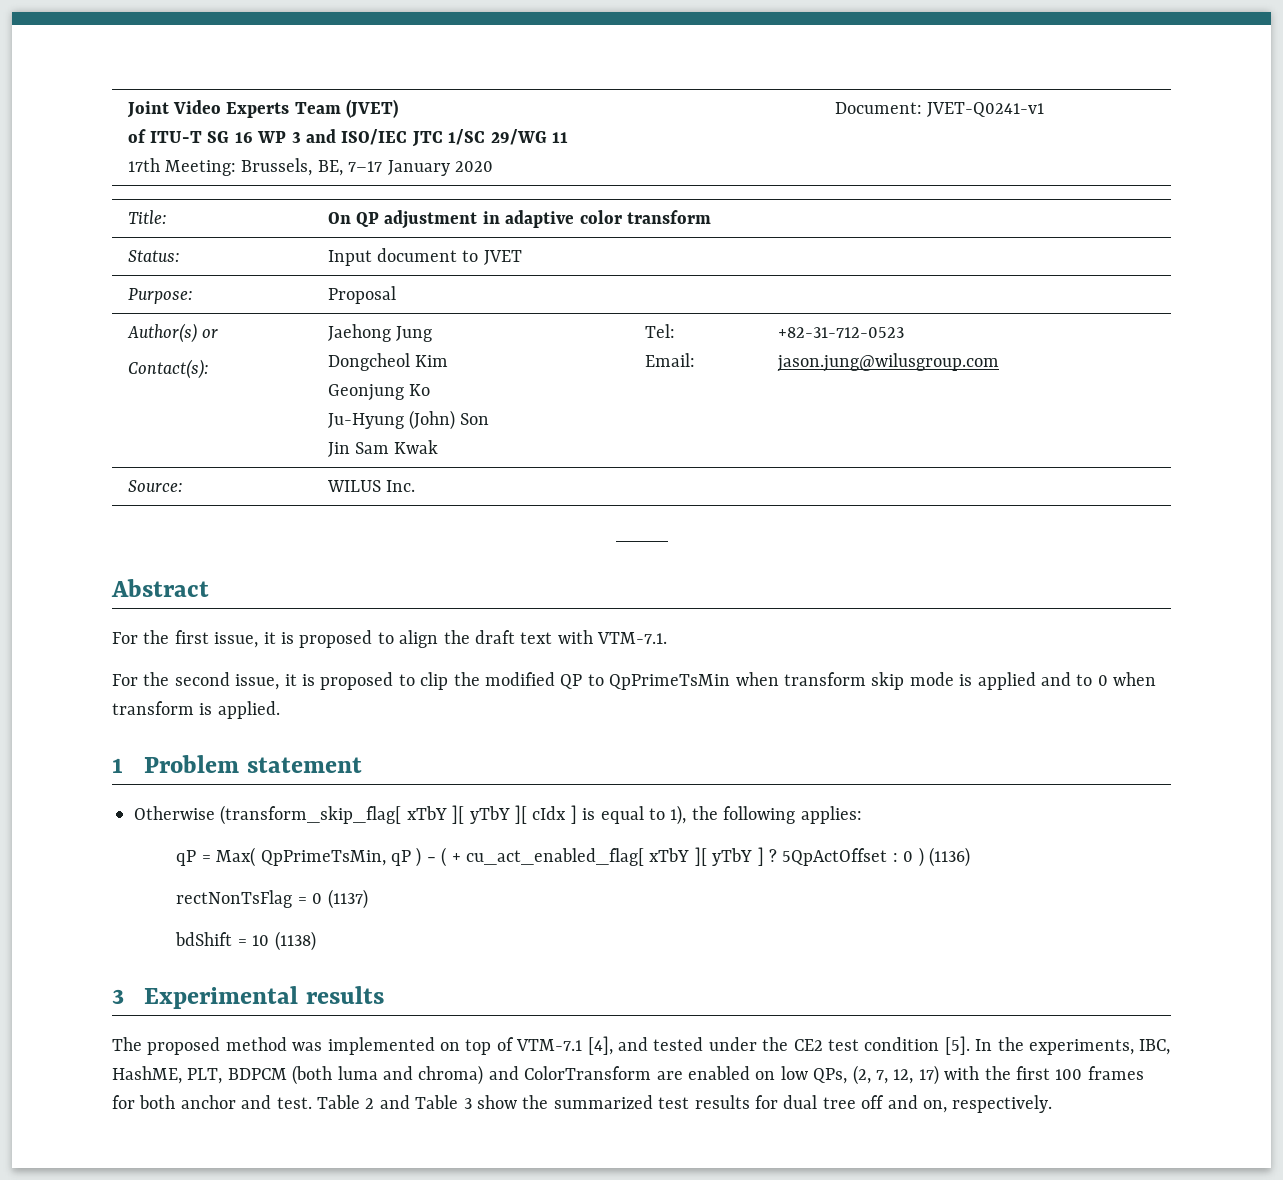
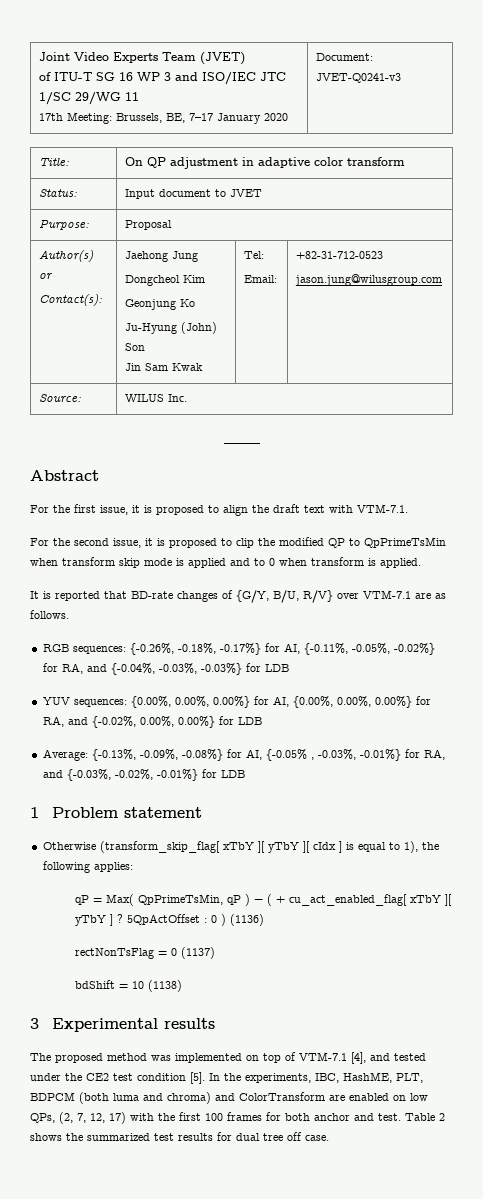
[926,102,1044,117] JVET-Q0241-v1 -> [315,73,401,83] JVET-Q0241-v3
(280, 710) none -> [30,590,446,603] [30,610,69,619] [42,643,435,655] [42,663,289,675] [42,696,431,708] [42,716,262,728] [42,749,445,761] [42,769,245,781] // It is reported that BD-rate changes of {G/Y, B/U, R/V} over VTM-7.1 are as follows. // RGB sequences: {-0.26%, -0.18%, -0.17%} for AI, {-0.11%, -0.05%, -0.02%} for RA, and {-0.04%, -0.03%, -0.03%} for LDB // YUV sequences: {0.00%, 0.00%, 0.00%} for AI, {0.00%, 0.00%, 0.00%} for RA, and {-0.02%, 0.00%, 0.00%} for LDB // Average: {-0.13%, -0.09%, -0.08%} for AI, {-0.05% , -0.03%, -0.01%} for RA, and {-0.03%, -0.02%, -0.01%} for LDB
[379,1095,517,1109] and Table 3 show -> [30,1133,62,1141] shows
[887,1095,1053,1113] and on, respectively. -> [305,1135,329,1141] case.

